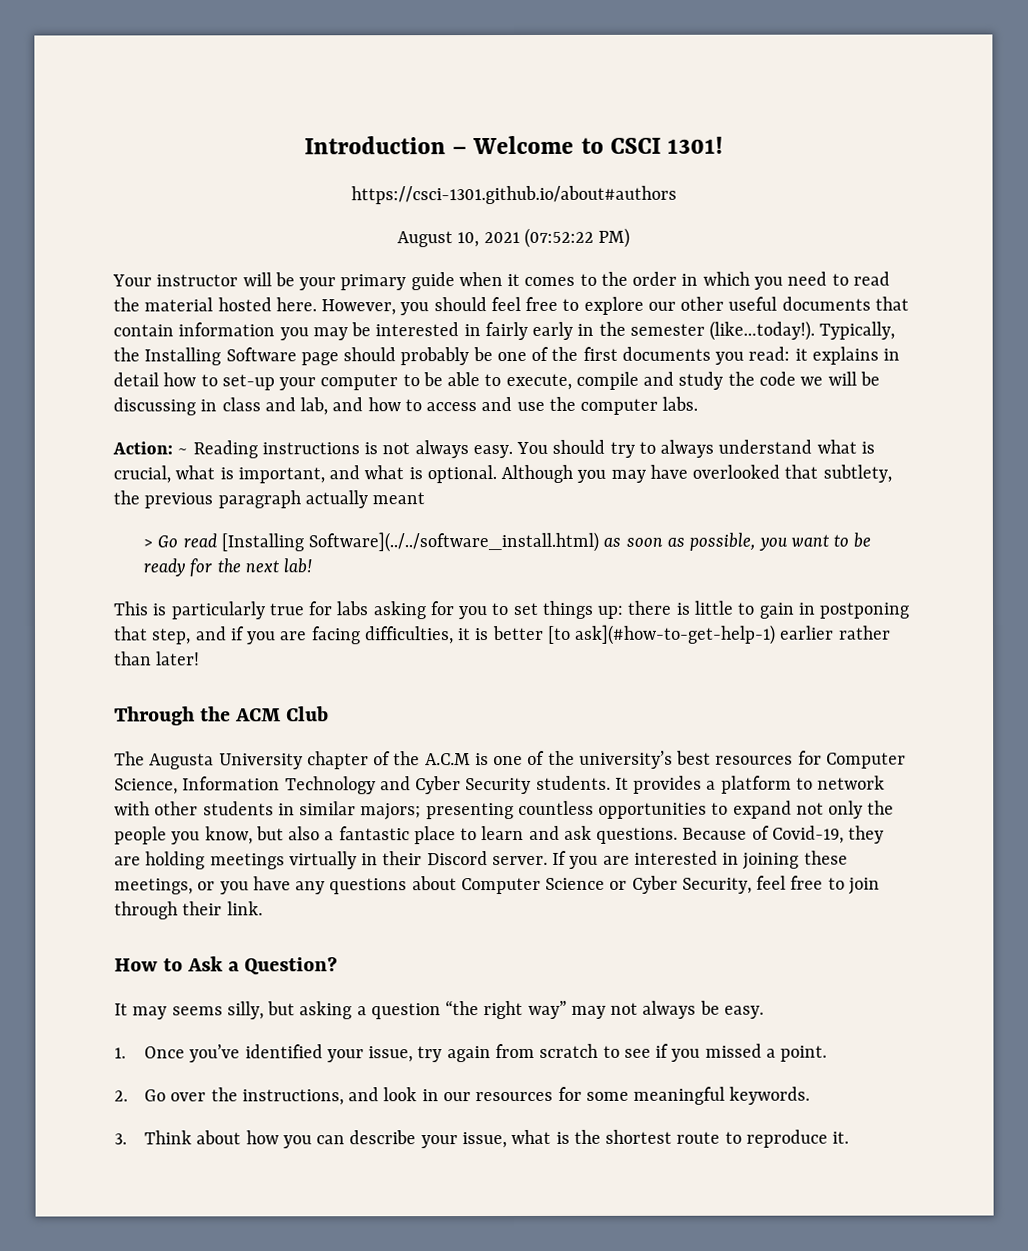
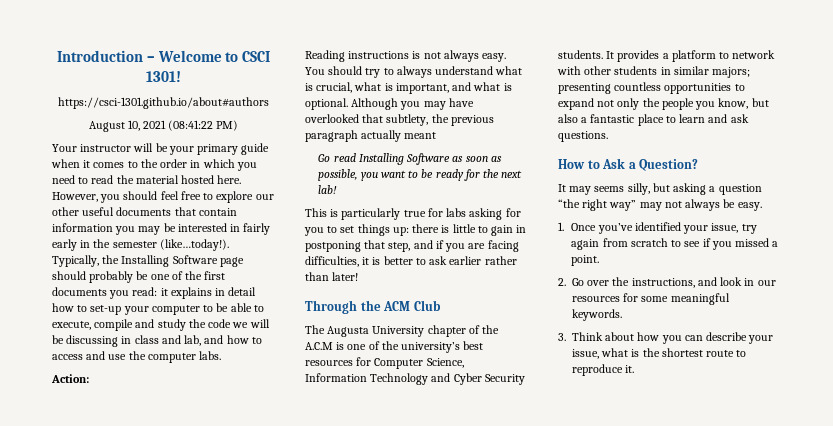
[523,227,594,248] (07:52:22 -> [168,120,214,131] (08:41:22
[177,448,189,455] ~ -> (89, 378) //
[143,538,154,548] > -> (437, 135) none
[220,531,600,553] [Installing Software](../../software_install.html) -> [358,153,451,165] Installing Software
[547,624,777,645] [to ask](#how-to-get-help-1) -> [415,256,448,265] to ask
[682,825,885,844] [114,850,848,870] [114,875,880,895] [114,901,263,920] Because of Covid-19, they are holding meetings virtually in their Discord server. If you are interested in joining these meetings, or you have any questions about Computer Science or Cyber Security, feel free to join through their link. -> (608, 136) none

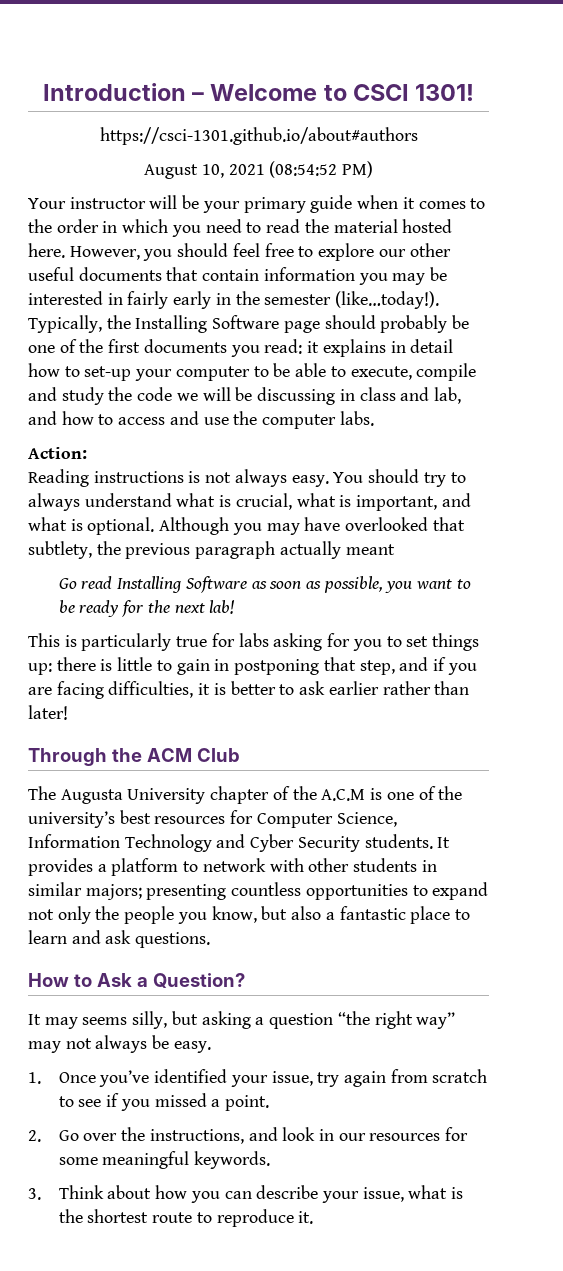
[168,120,214,131] (08:41:22 -> [269,161,338,178] (08:54:52

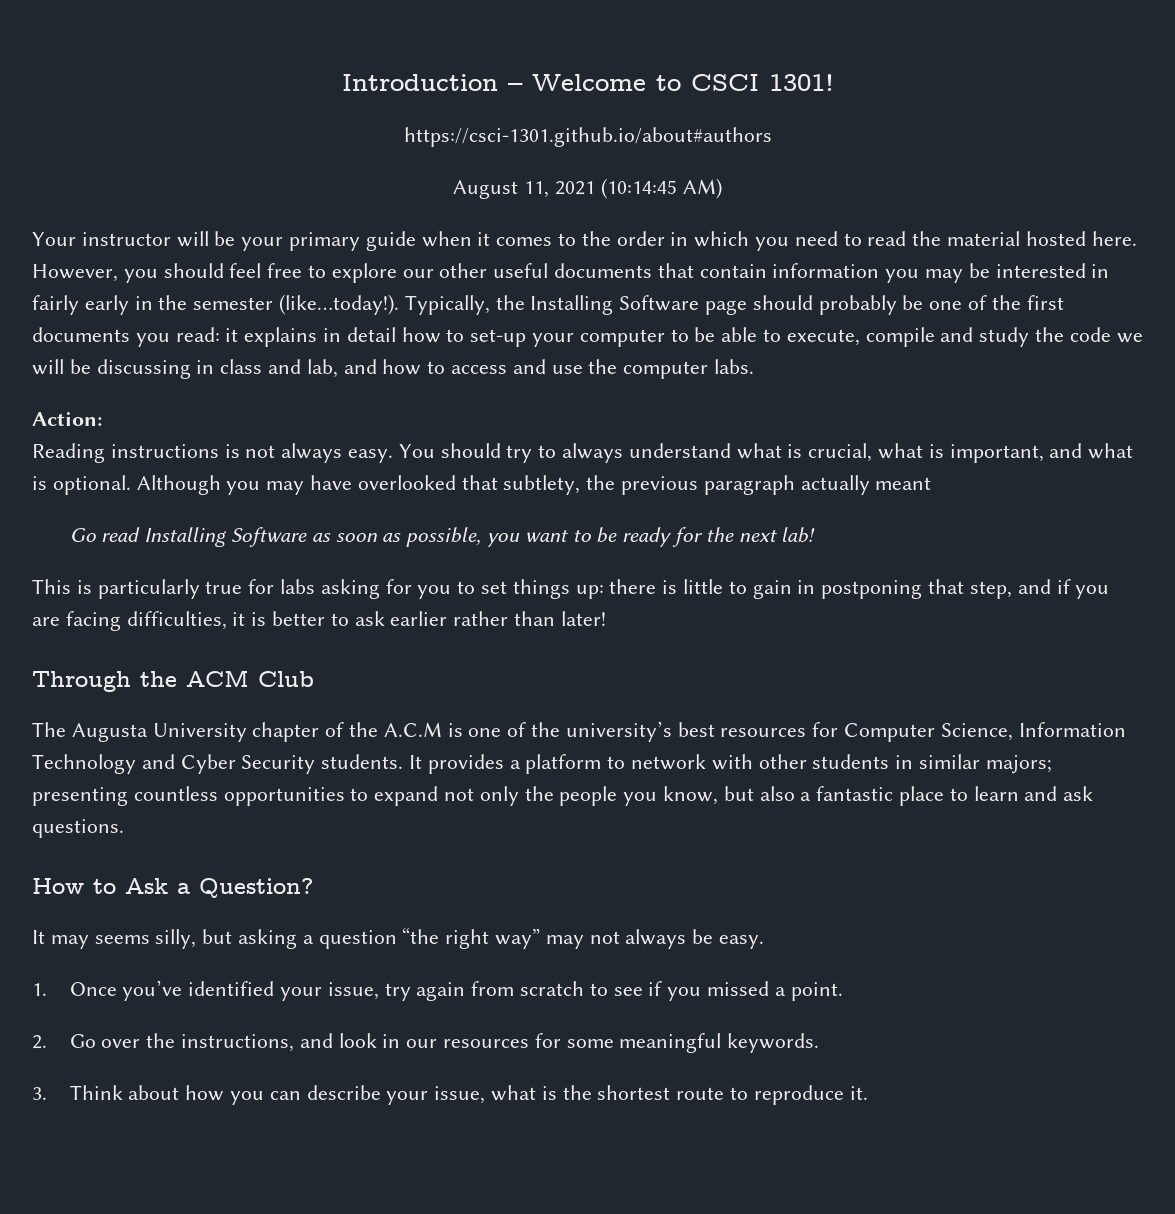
[201,161,373,178] 10, 2021 (08:54:52 PM) -> [524,178,722,199] 11, 2021 (10:14:45 AM)

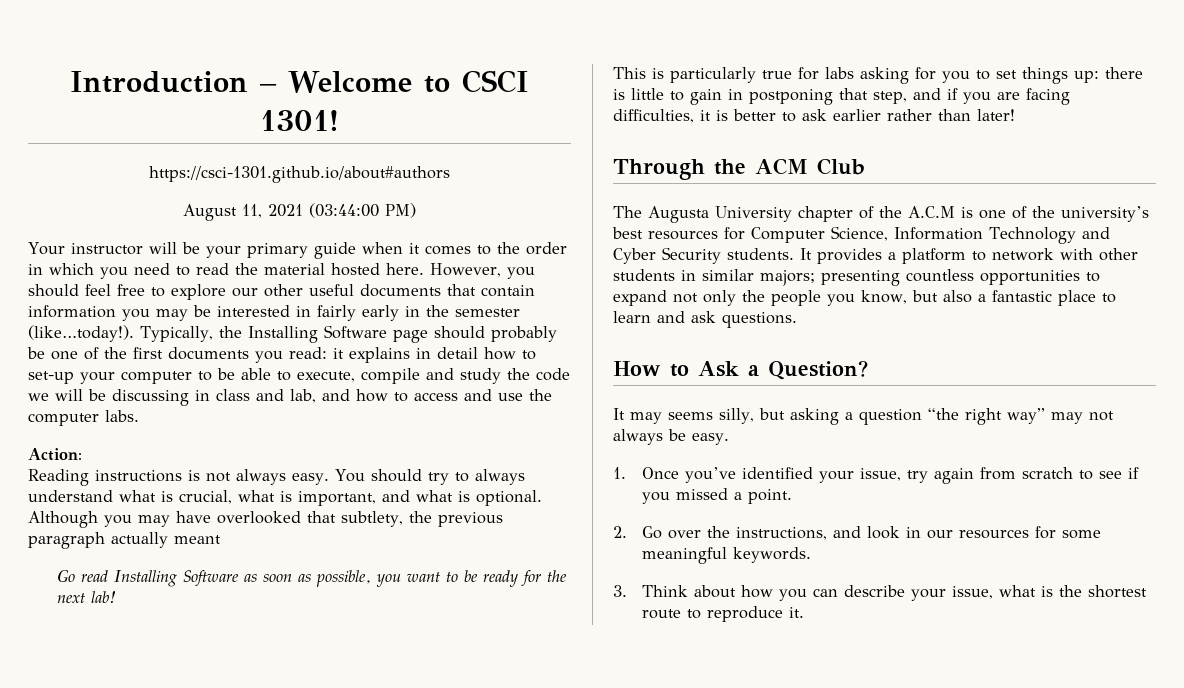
[600,178,722,199] (10:14:45 AM) -> [309,203,416,218] (03:44:00 PM)

